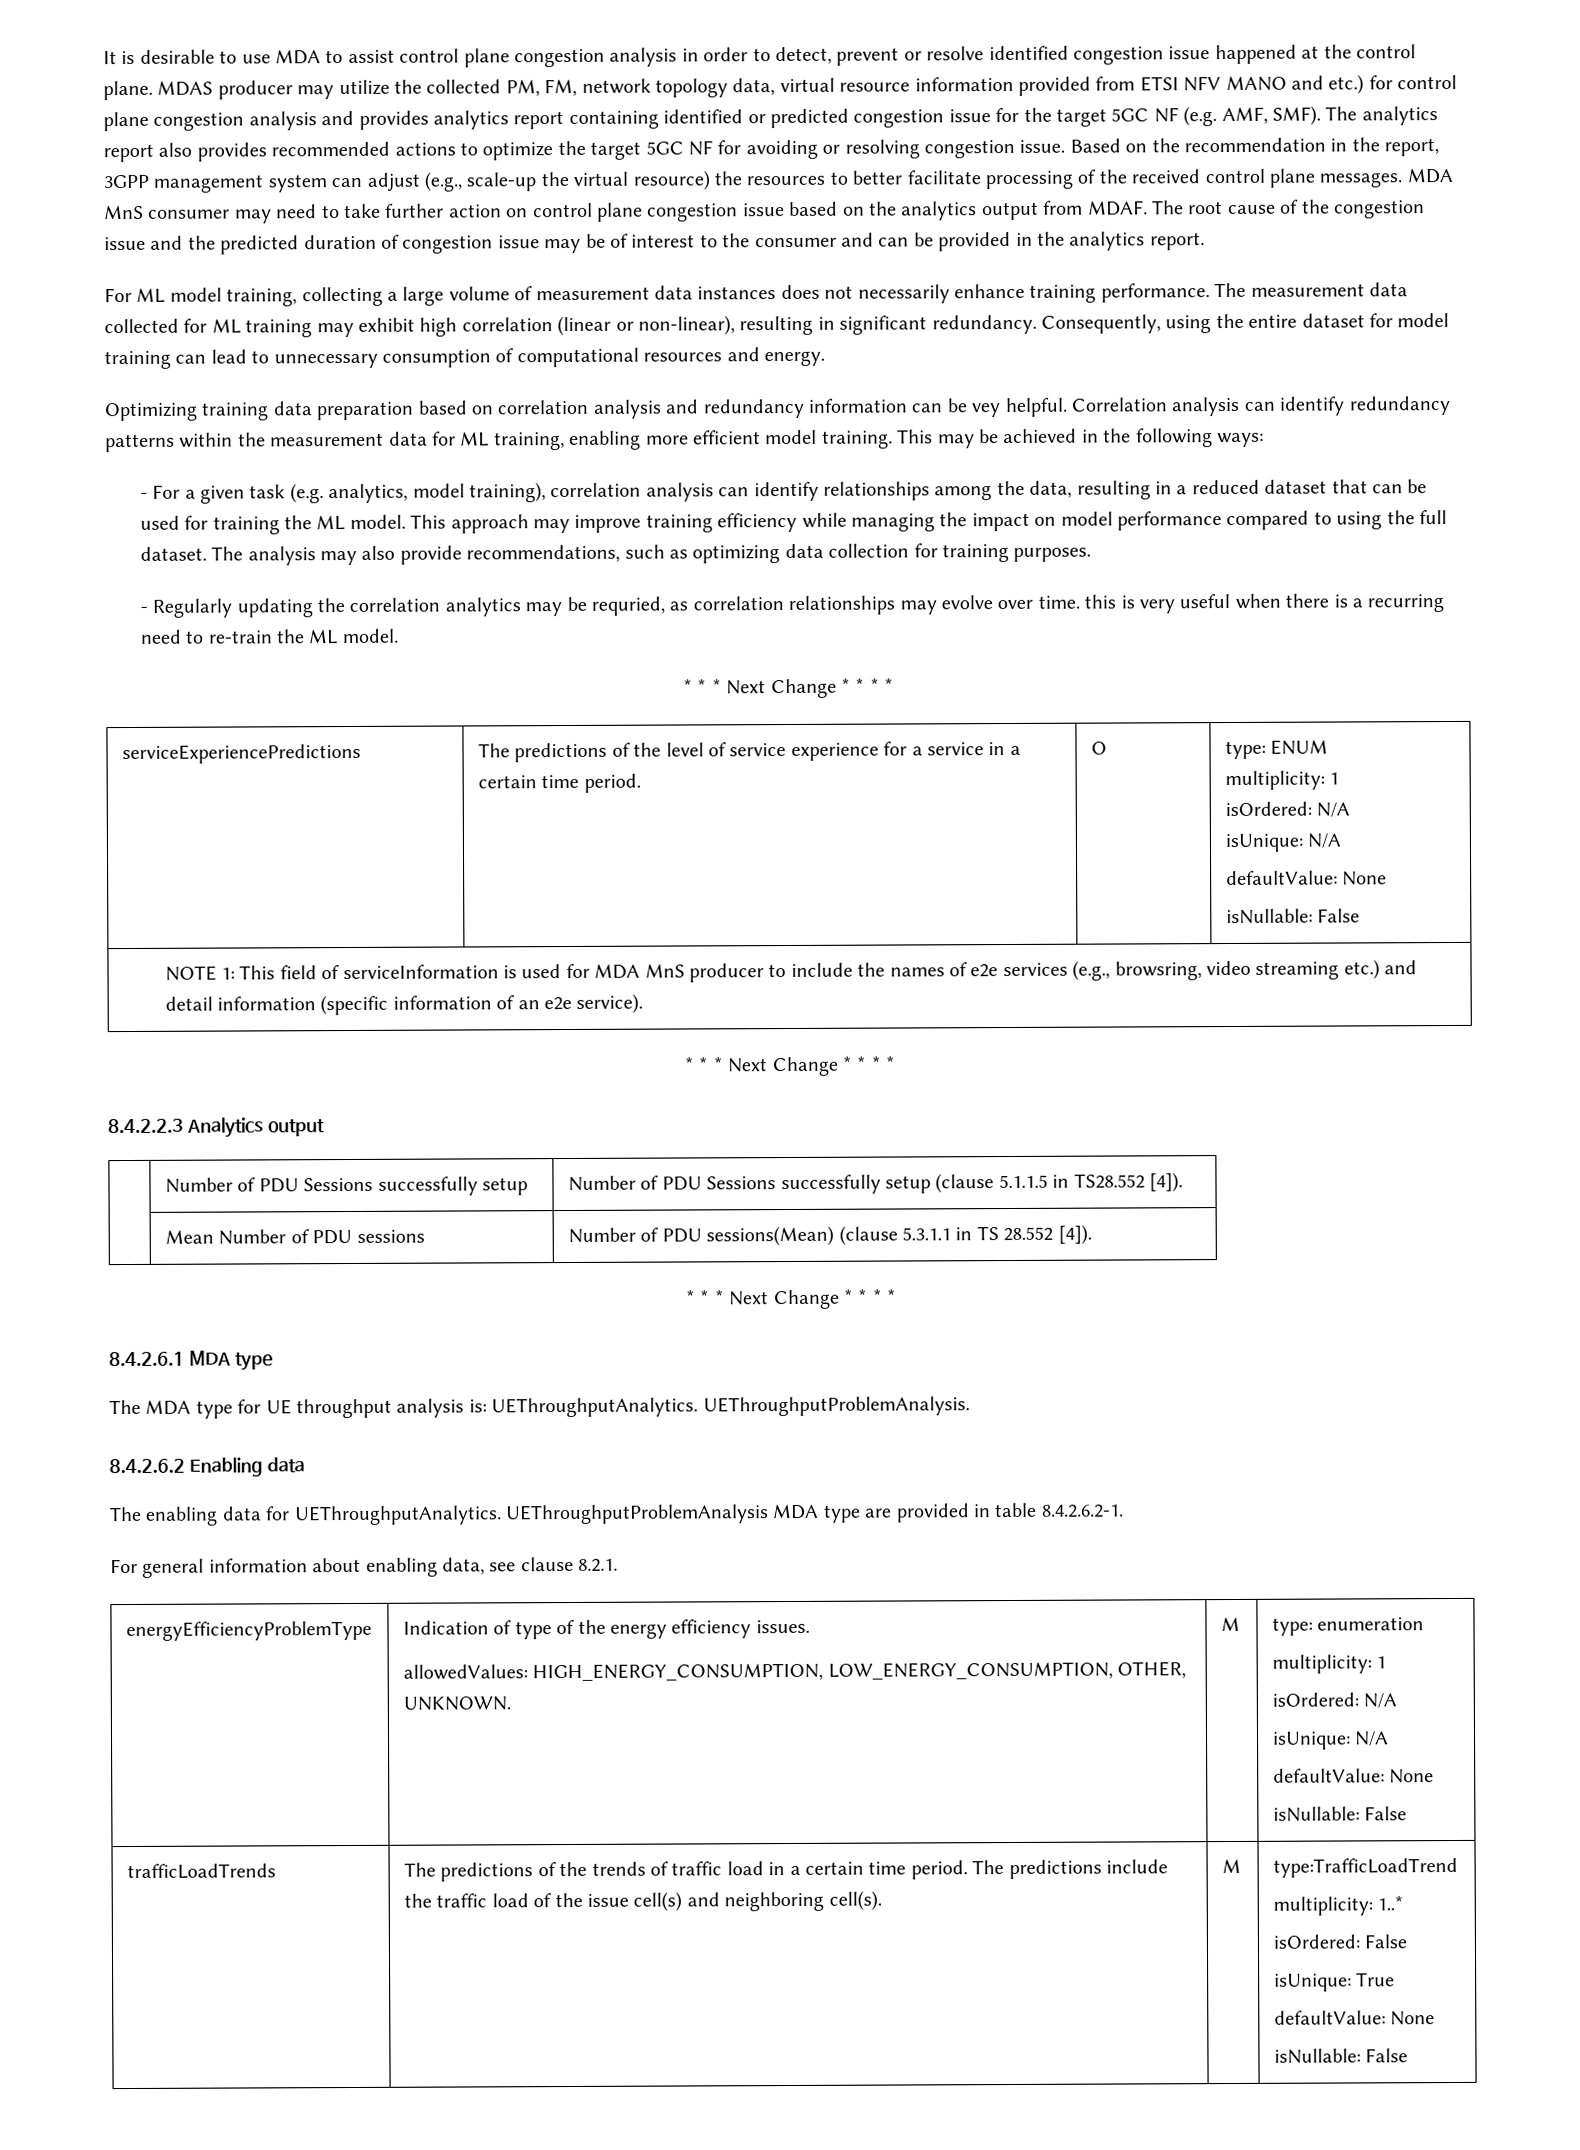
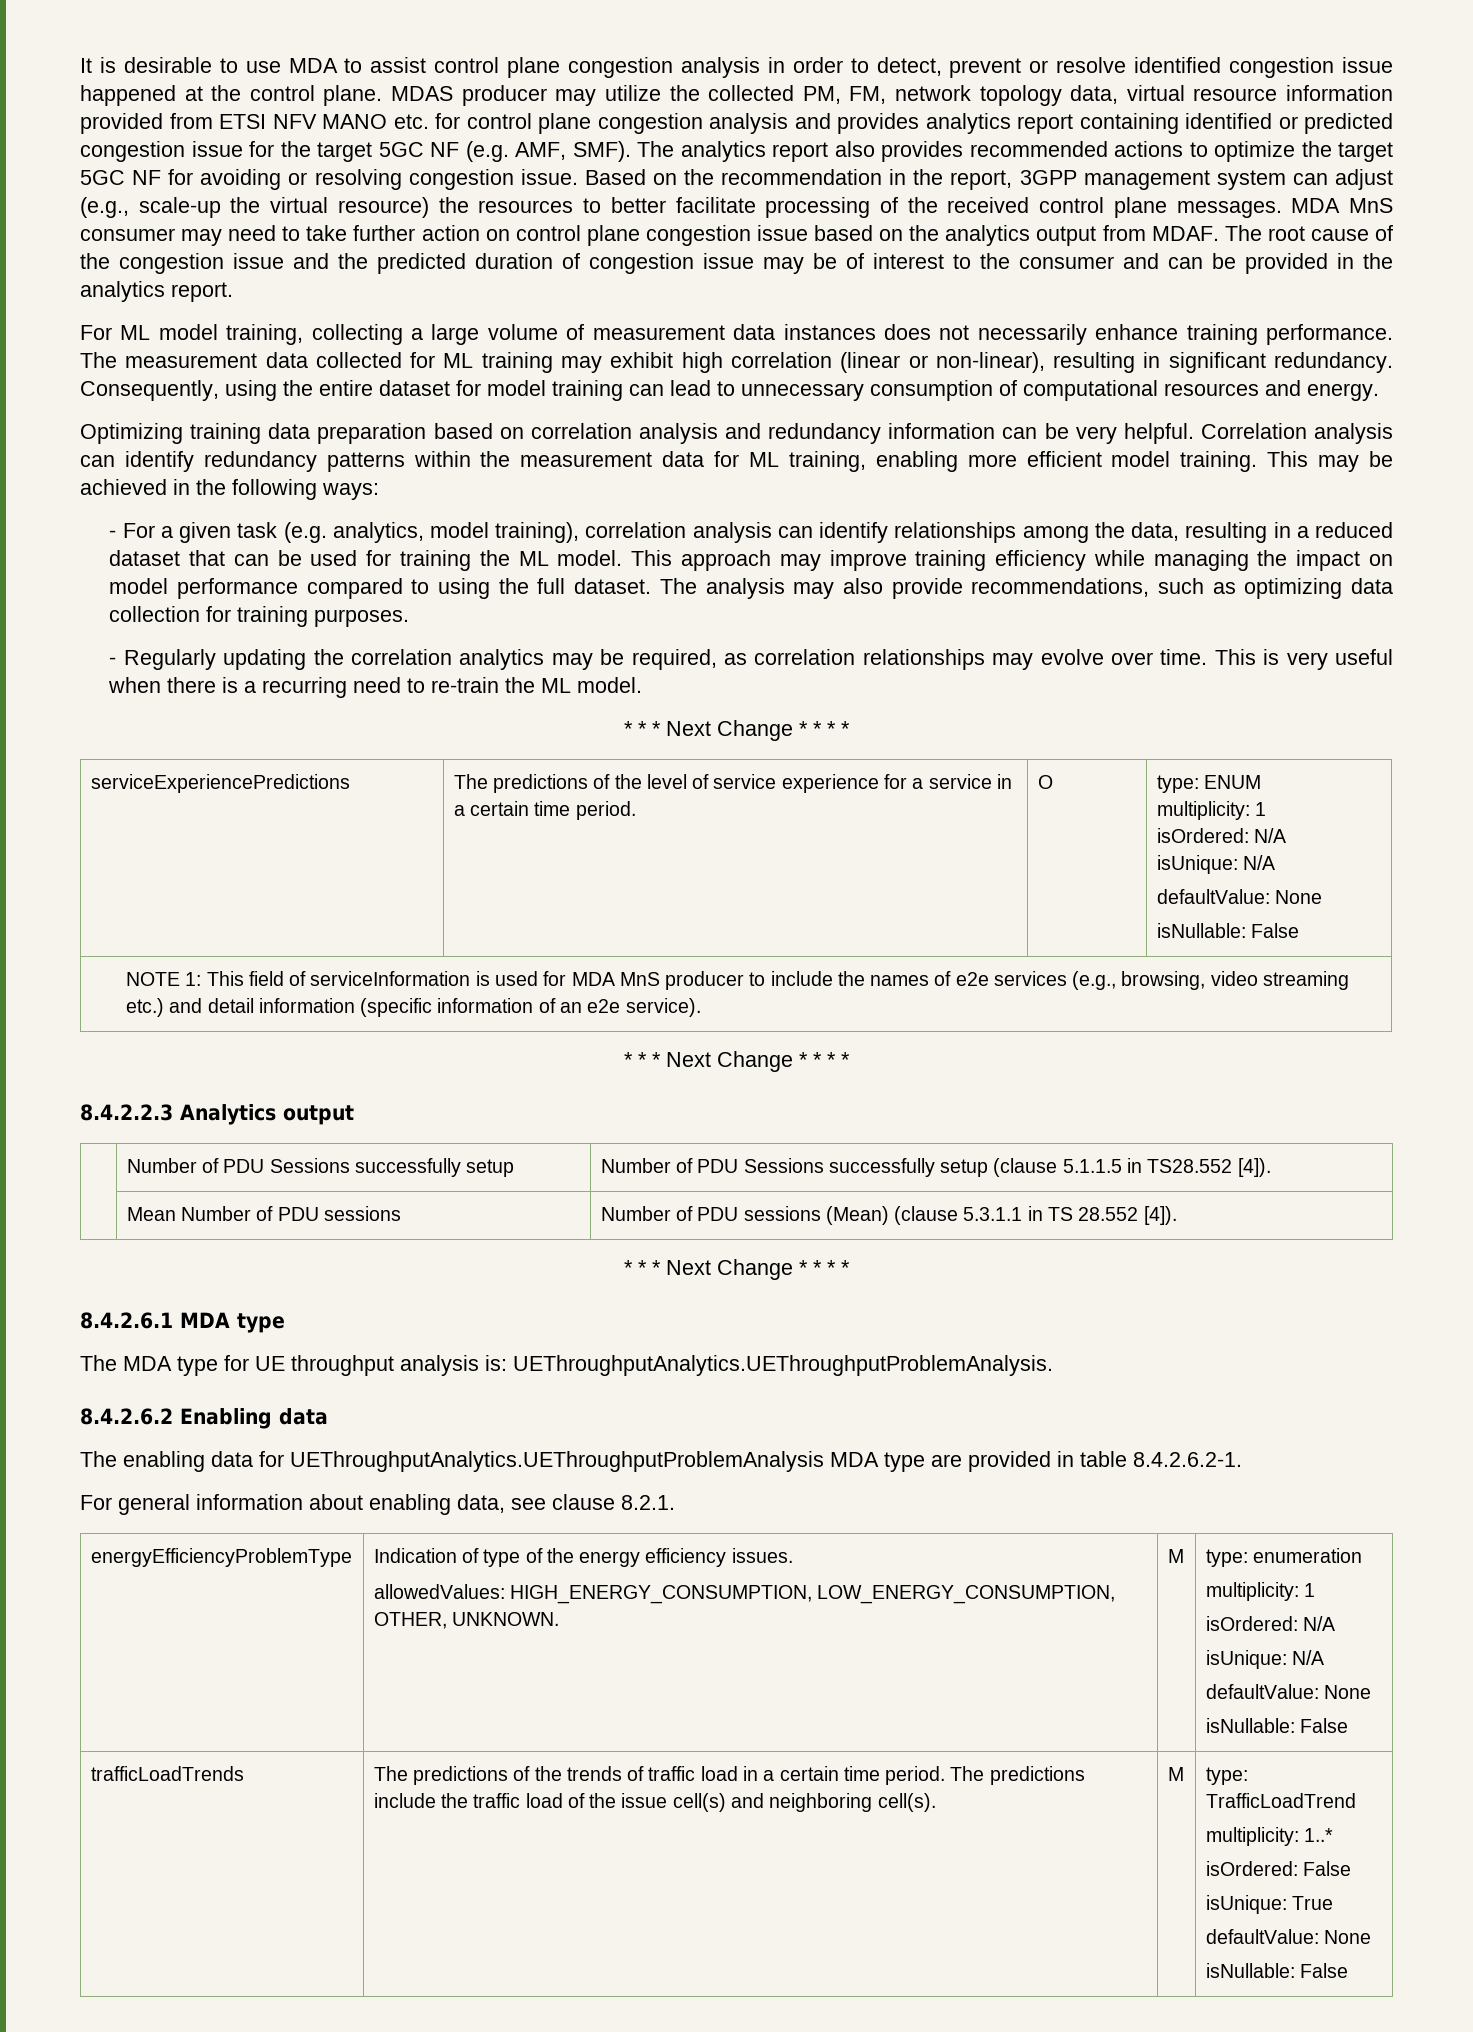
[1291,74,1365,95] and etc.) -> [393,114,429,129] etc.
[971,403,1002,418] vey -> [1075,426,1117,444] very
[590,596,665,616] requried, -> [631,649,717,670] required,
[1084,594,1117,609] this -> [1214,649,1256,665] This
[1114,961,1202,981] browsring, -> [1121,971,1206,990] browsing,
[706,1225,835,1247] sessions(Mean) -> [743,1206,889,1225] sessions (Mean)
[491,1396,970,1418] UEThroughputAnalytics. UEThroughputProblemAnalysis. -> [513,1355,1053,1376] UEThroughputAnalytics.UEThroughputProblemAnalysis.
[293,1504,769,1526] UEThroughputAnalytics. UEThroughputProblemAnalysis -> [290,1451,824,1472] UEThroughputAnalytics.UEThroughputProblemAnalysis
[1272,1857,1458,1878] type:TrafficLoadTrend -> [1205,1767,1248,1785] [1205,1793,1356,1808] type: TrafficLoadTrend

